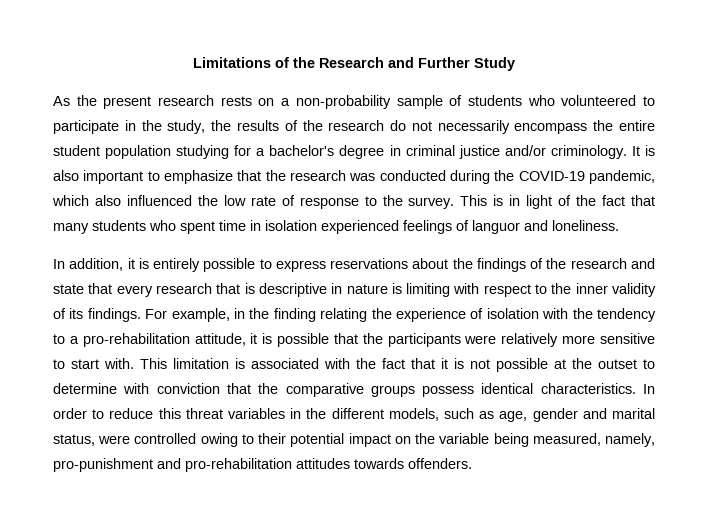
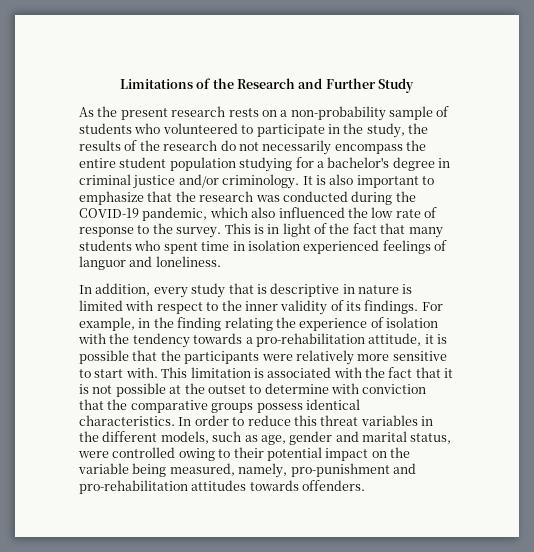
[127,258,655,272] [53,283,212,297] it is entirely possible to express reservations about the findings of the research and state that every research -> [153,283,226,298] every study
[406,283,451,297] limiting -> [79,300,123,311] limited
[53,334,65,344] to -> [193,333,243,344] towards

